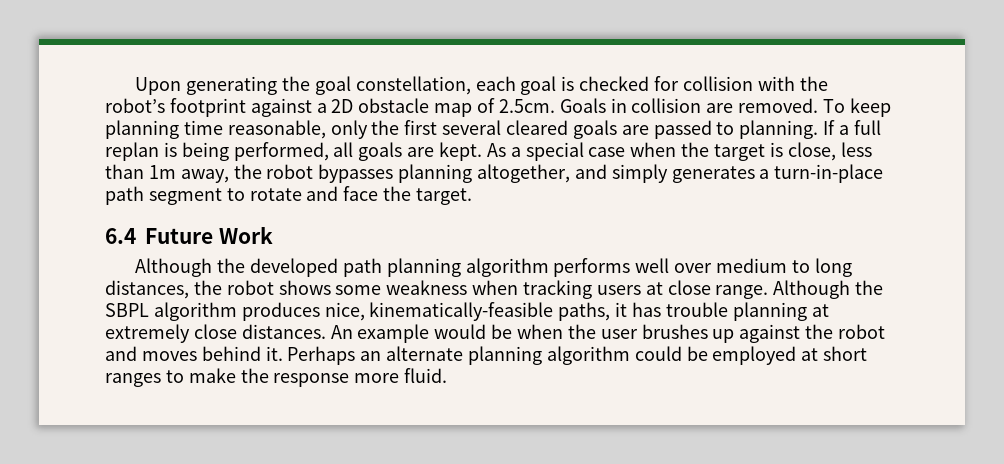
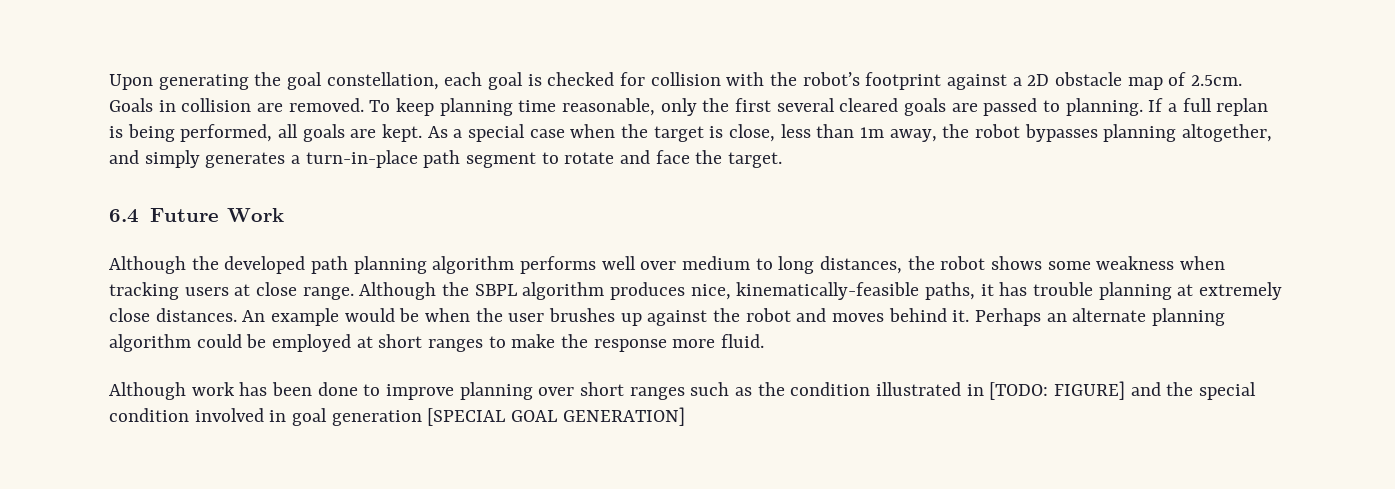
(448, 375) none -> [109,381,1257,400] [109,407,685,426] // Although work has been done to improve planning over short ranges such as the condition illustrated in [TODO: FIGURE] and the special condition involved in goal generation [SPECIAL GOAL GENERATION]

